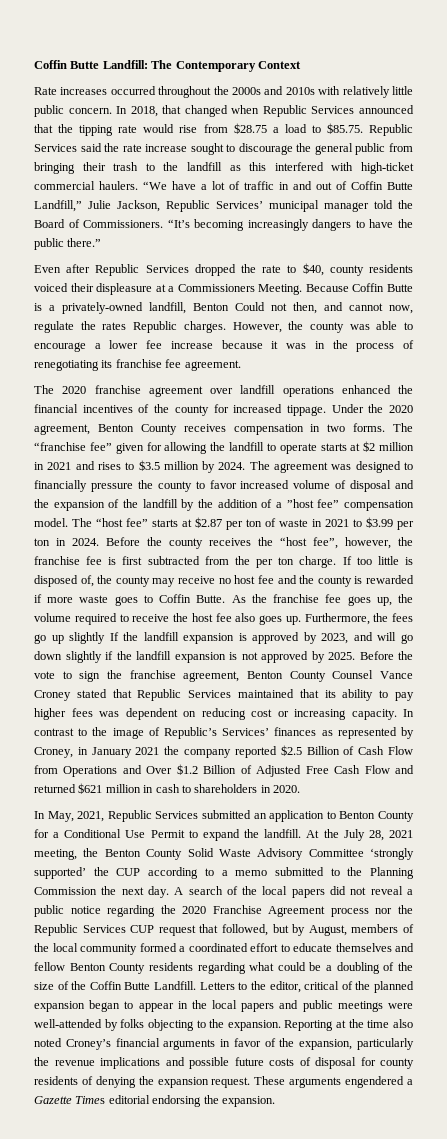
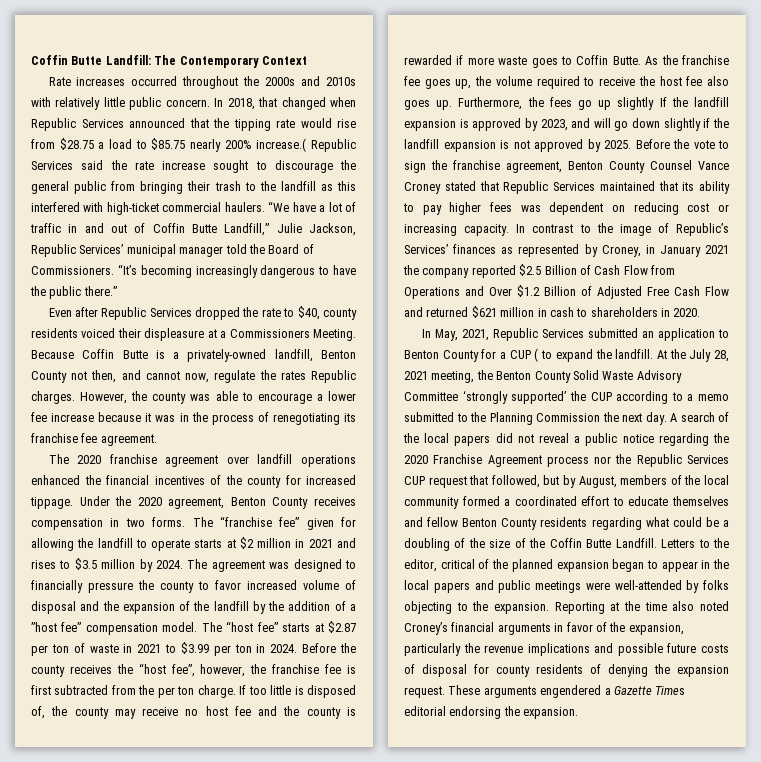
[326,123,363,134] $85.75. -> [151,138,307,152] $85.75 nearly 200% increase.(
[312,219,352,231] dangers -> [260,265,316,278] dangerous
[235,302,265,311] Could -> [31,371,67,383] County
[64,829,185,838] Conditional Use Permit -> [509,348,539,362] CUP (

